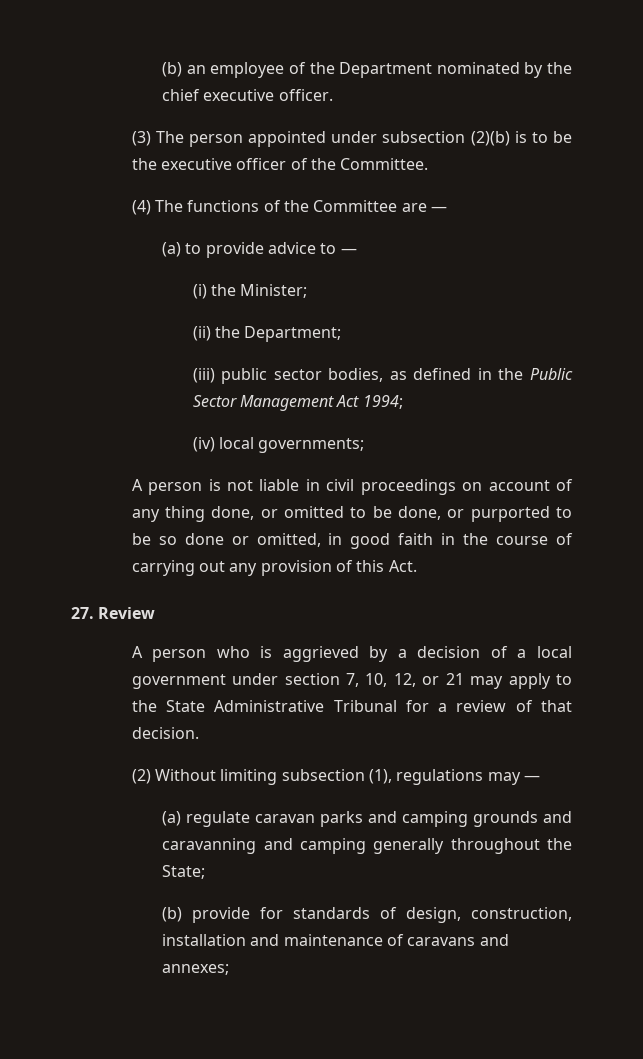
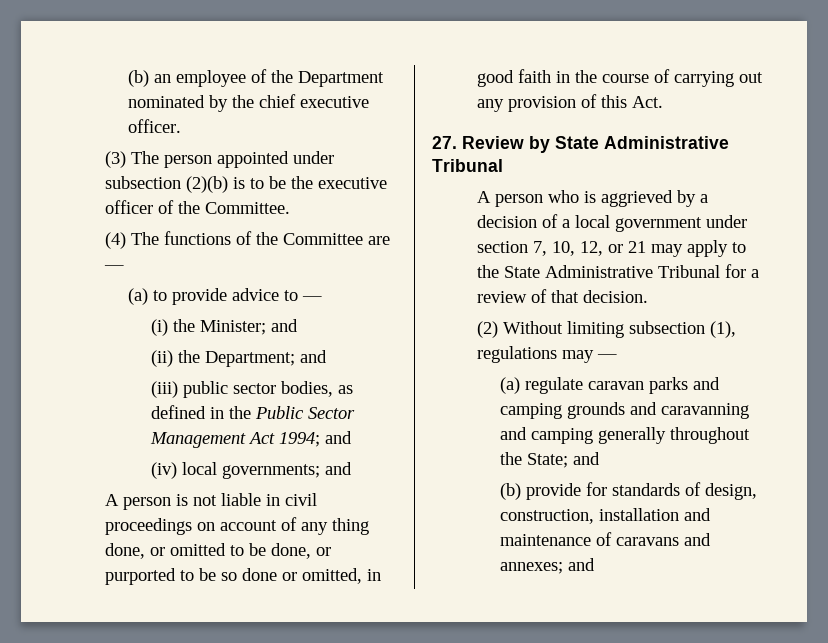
(308, 291) none -> [270,319,298,332] and
(342, 334) none -> [299,350,327,363] and
(403, 402) none -> [324,431,352,444] and
(365, 445) none -> [324,462,352,475] and
(156, 613) none -> [529,136,729,153] [432,159,503,172] by State Administrative Tribunal
(206, 872) none -> [572,452,600,465] and
(230, 969) none -> [567,558,595,571] and

